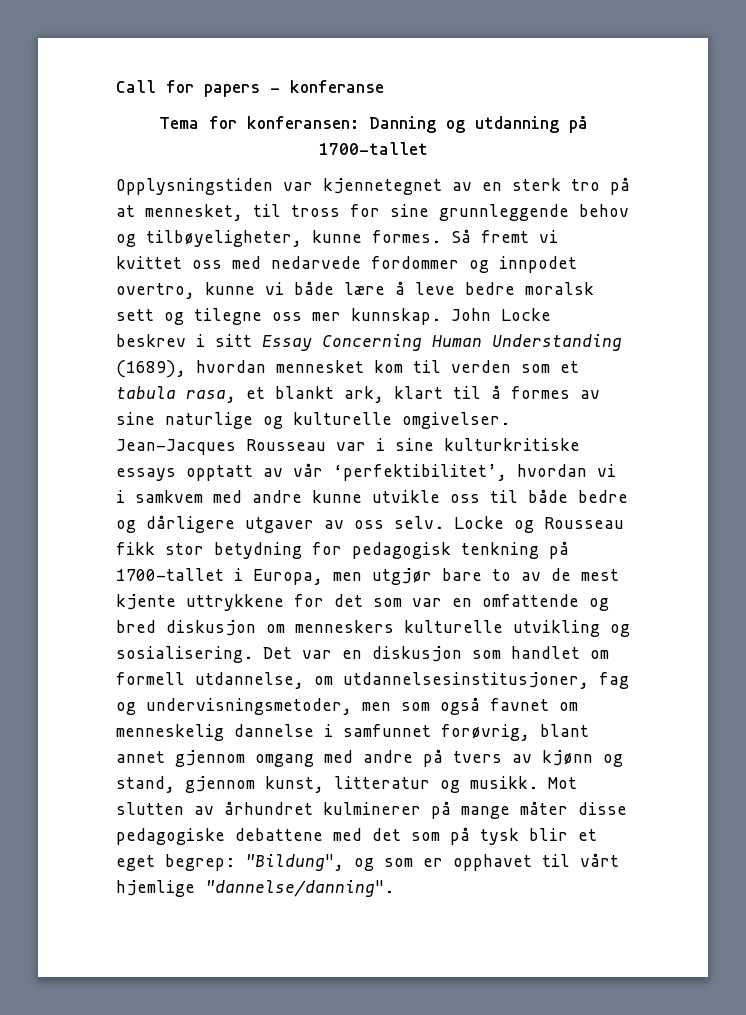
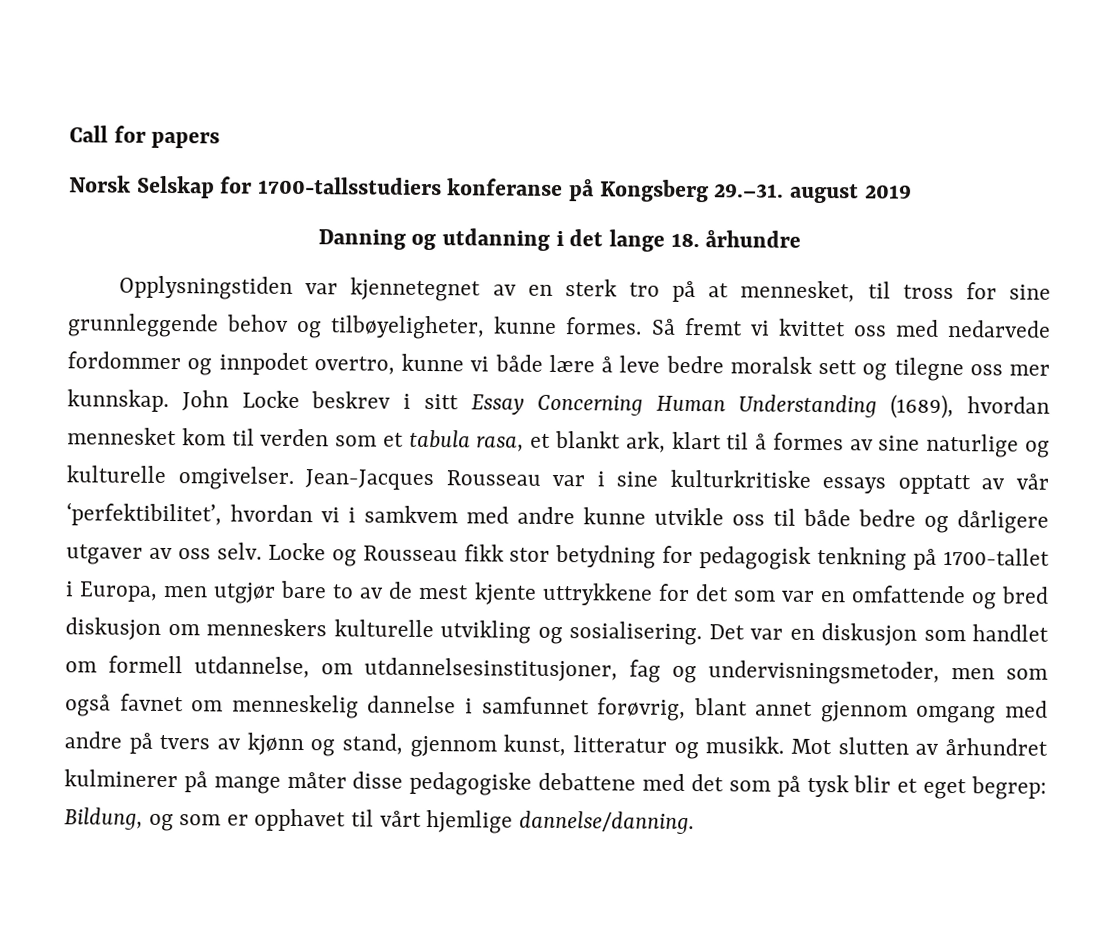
[270,80,384,93] [158,116,588,133] [318,142,428,155] - konferanse // Tema for konferansen: Danning og utdanning på 1700-tallet -> [69,175,912,204] [317,228,802,252] // Norsk Selskap for 1700-tallsstudiers konferanse på Kongsberg 29.–31. august 2019 // Danning og utdanning i det lange 18. århundre
[245,854,344,871] "Bildung", -> [64,807,143,830] Bildung,
[205,880,394,897] "dannelse/danning". -> [518,810,694,835] dannelse/danning.

